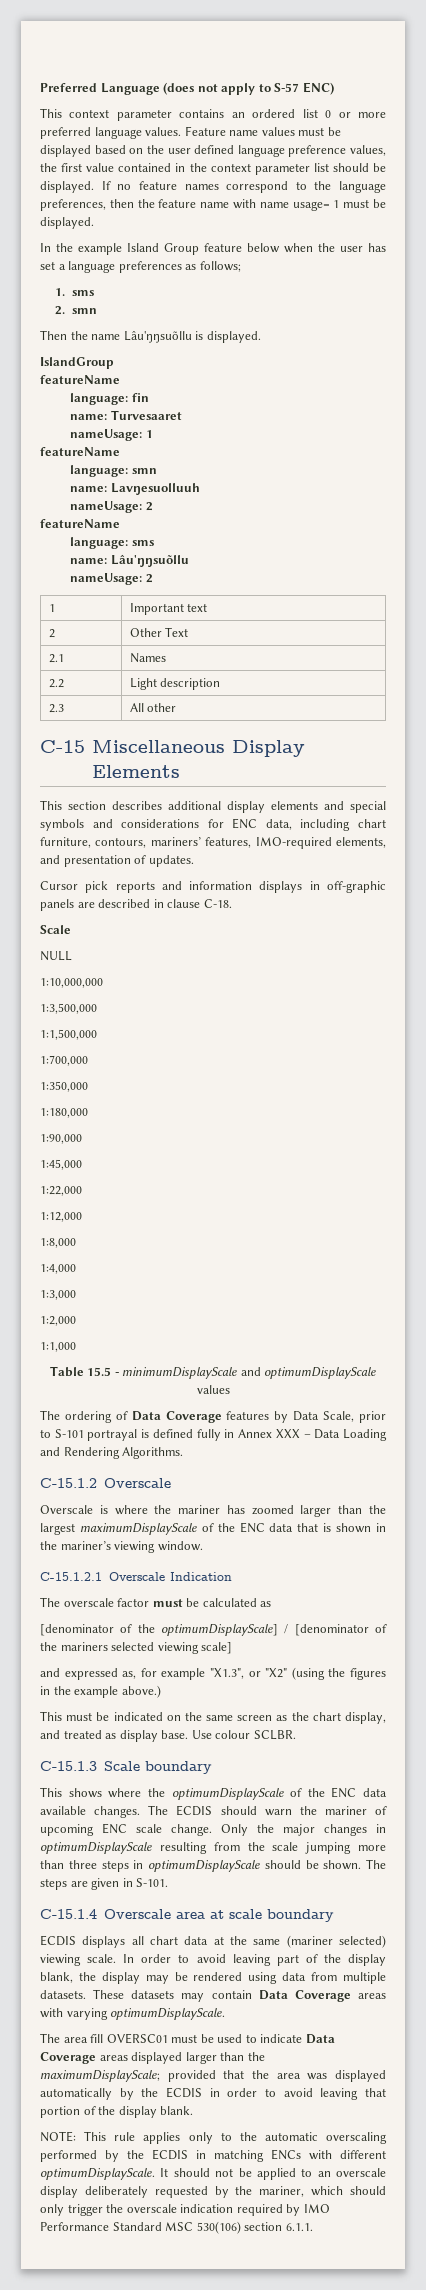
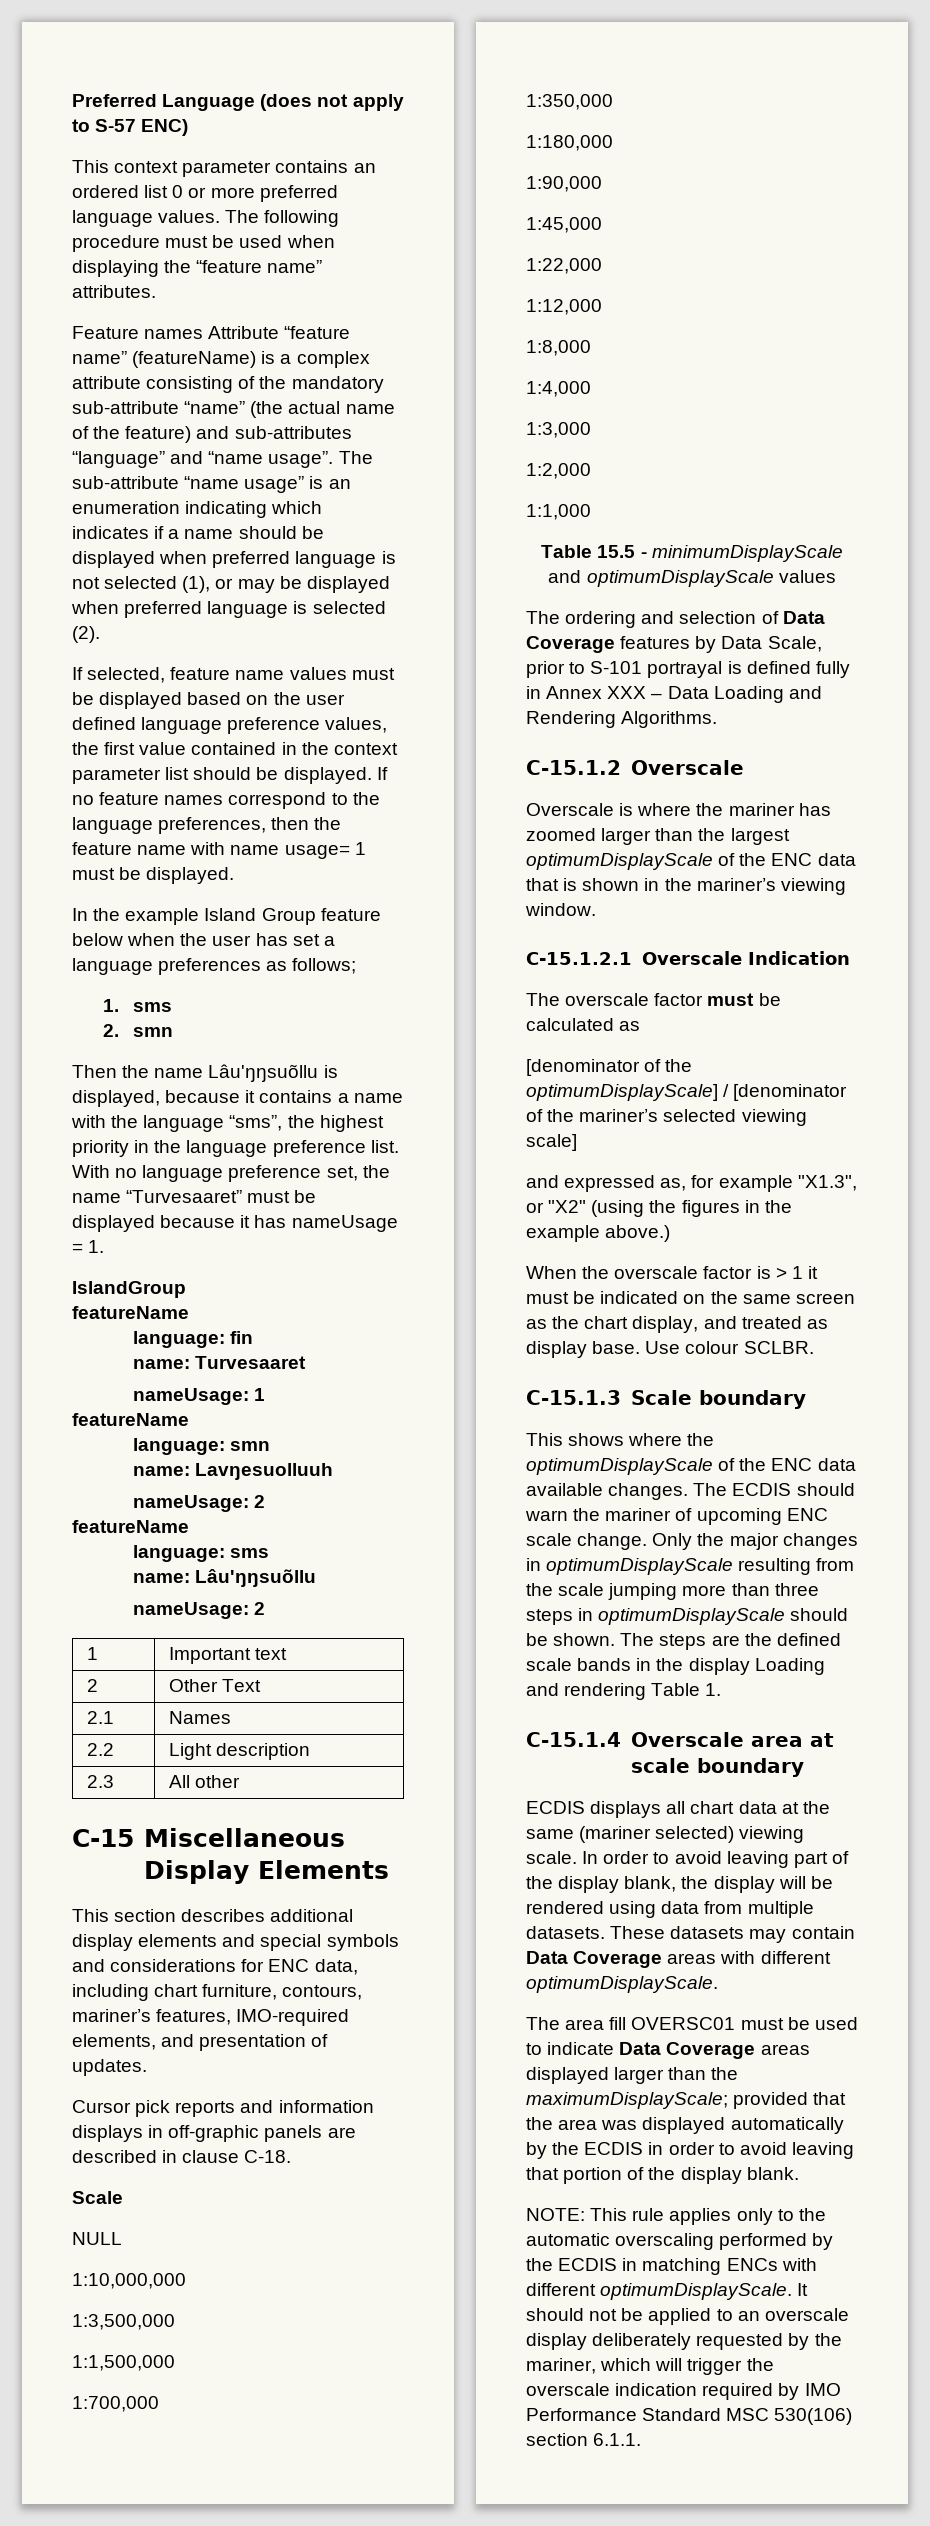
[184,126,226,136] Feature -> [225,210,340,227] [72,235,335,252] [72,260,323,277] [72,285,156,298] [72,326,351,339] [72,351,370,368] [72,376,384,393] [72,401,395,418] [72,426,352,443] [72,451,373,468] [72,476,351,493] [72,501,323,518] [72,526,324,539] [72,551,396,568] [72,576,390,593] [71,601,386,618] [72,626,100,643] [72,667,231,683] The following procedure must be used when displaying the “feature name” attributes. // Feature names Attribute “feature name” (featureName) is a complex attribute consisting of the mandatory sub-attribute “name” (the actual name of the feature) and sub-attributes “language” and “name usage”. The sub-attribute “name usage” is an enumeration indicating which indicates if a name should be displayed when preferred language is not selected (1), or may be displayed when preferred language is selected (2). // If selected, feature
[206,331,261,343] displayed. -> [72,1090,403,1107] [71,1115,384,1132] [72,1140,399,1157] [72,1165,390,1182] [72,1190,317,1203] [72,1215,398,1232] [72,1240,105,1253] displayed, because it contains a name with the language “sms”, the highest priority in the language preference list. With no language preference set, the name “Turvesaaret” must be displayed because it has nameUsage = 1.
[150,837,201,846] mariners’ -> [72,2009,151,2022] mariner’s
(112, 1417) none -> [641,611,757,624] and selection
[79,1523,197,1535] maximumDisplayScale -> [526,853,713,870] optimumDisplayScale
[60,1642,108,1651] mariners -> [579,1109,659,1122] mariner’s
[40,1711,62,1721] This -> [526,1266,818,1279] When the overscale factor is > 1 it
[91,1878,169,1890] given in S-101. -> [744,1633,841,1646] [526,1658,825,1675] [526,1683,722,1700] the defined scale bands in the display Loading and rendering Table 1.
[145,1975,169,1984] may -> [778,1876,806,1889] will
[66,2008,108,2020] varying -> [760,1951,831,1964] different
[350,2186,386,2195] [40,2204,64,2216] should only -> [655,2358,683,2371] will

